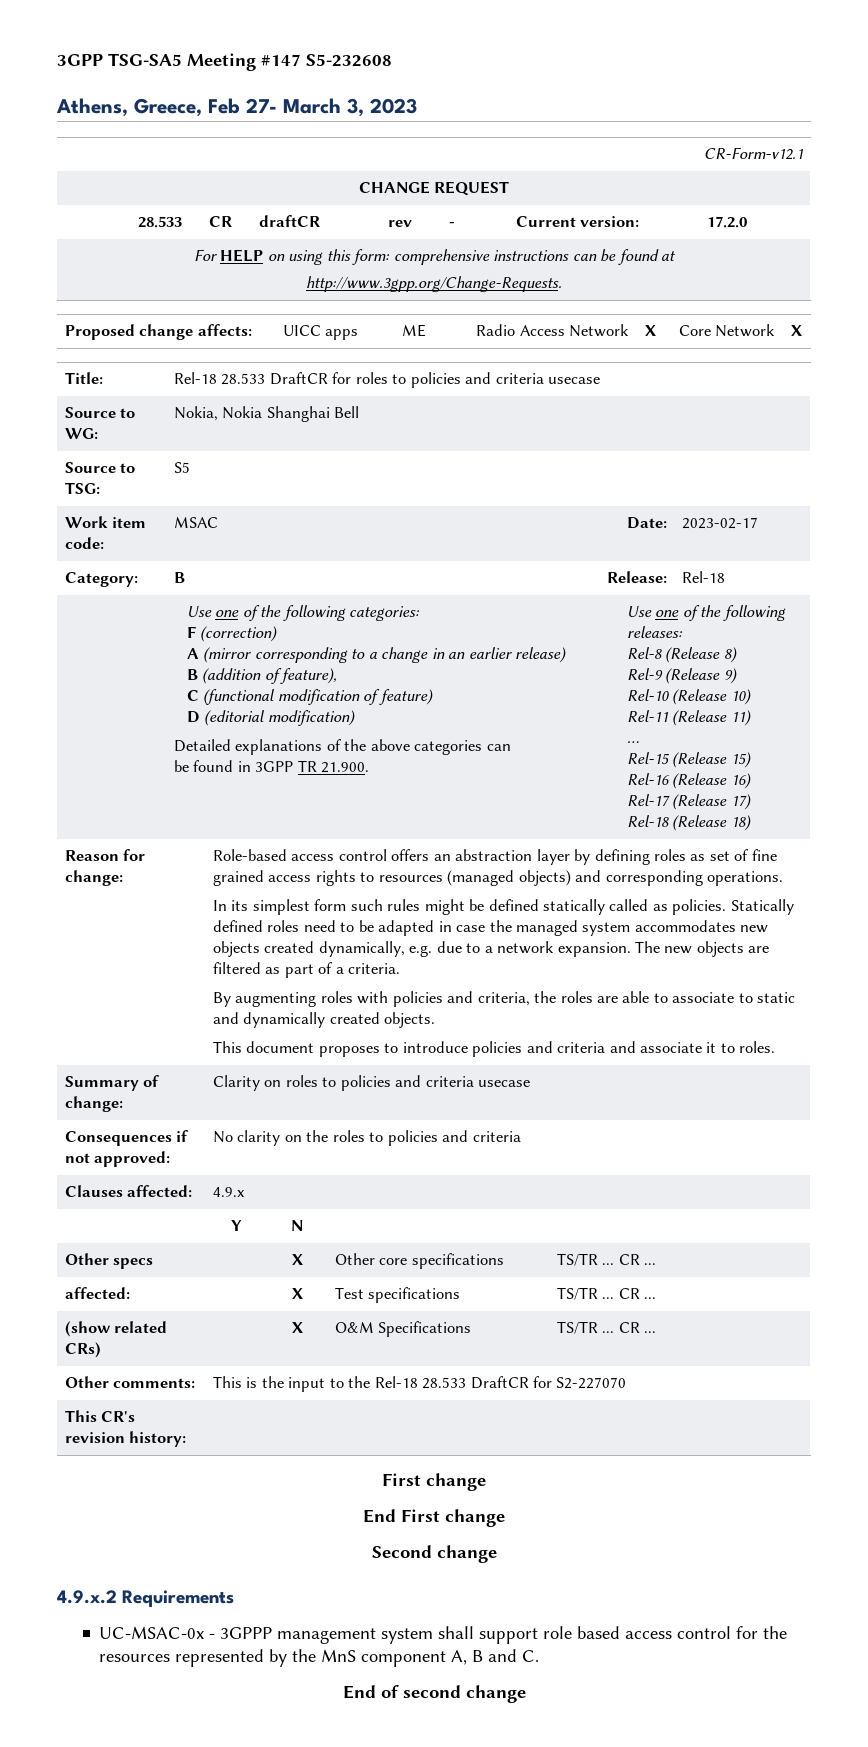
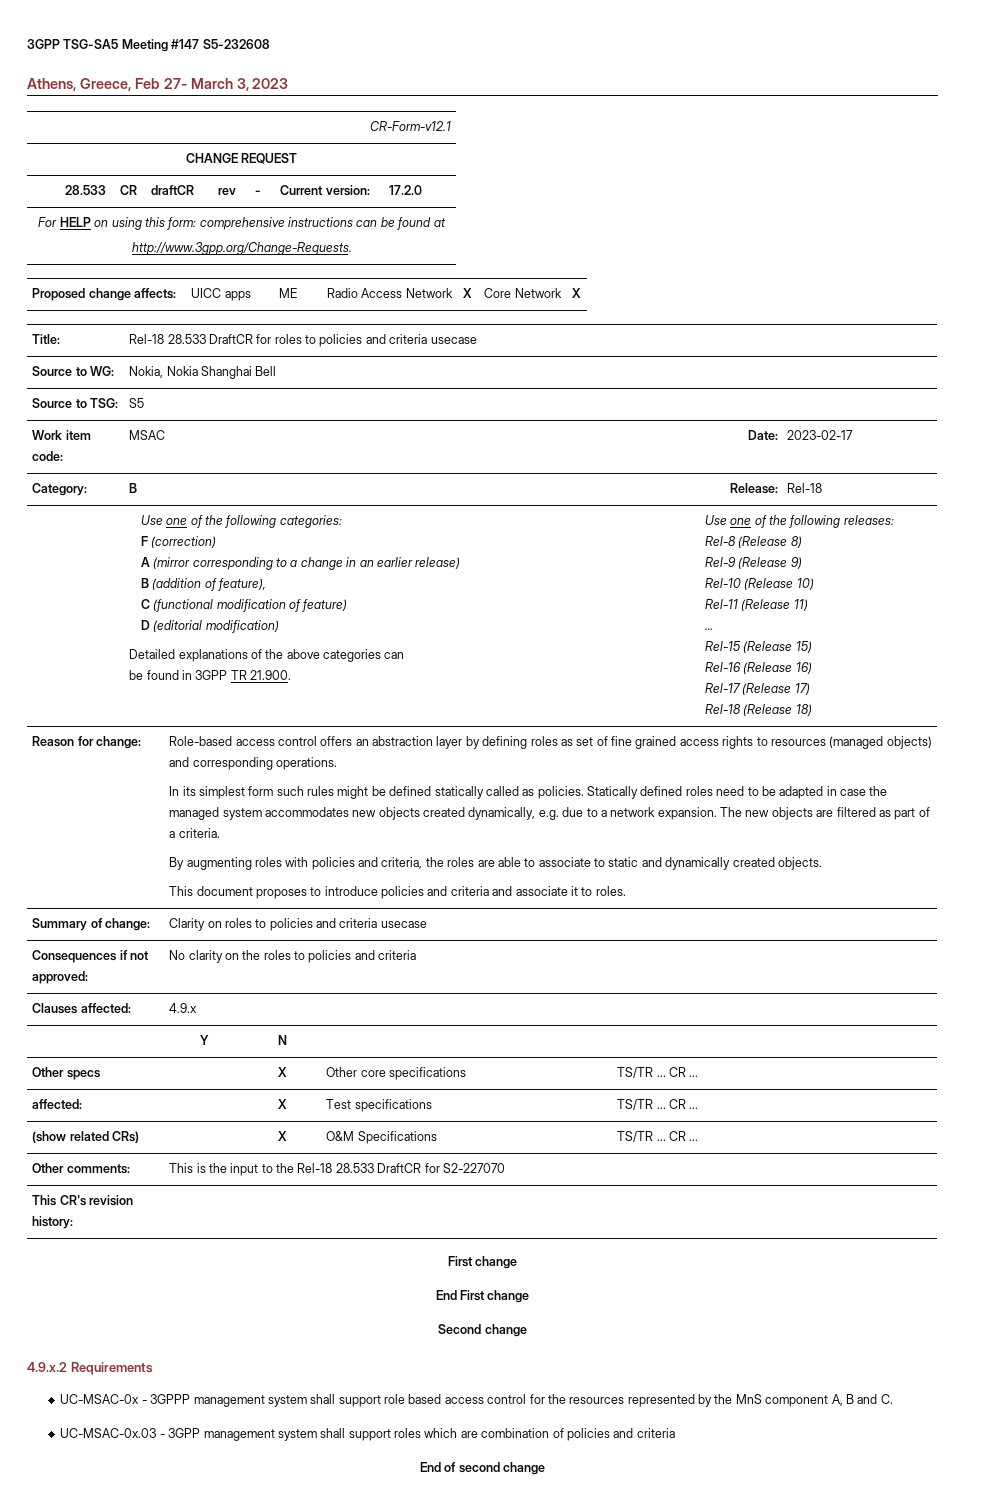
(540, 1656) none -> [60,1428,675,1441] // UC-MSAC-0x.03 - 3GPP management system shall support roles which are combination of policies and criteria

